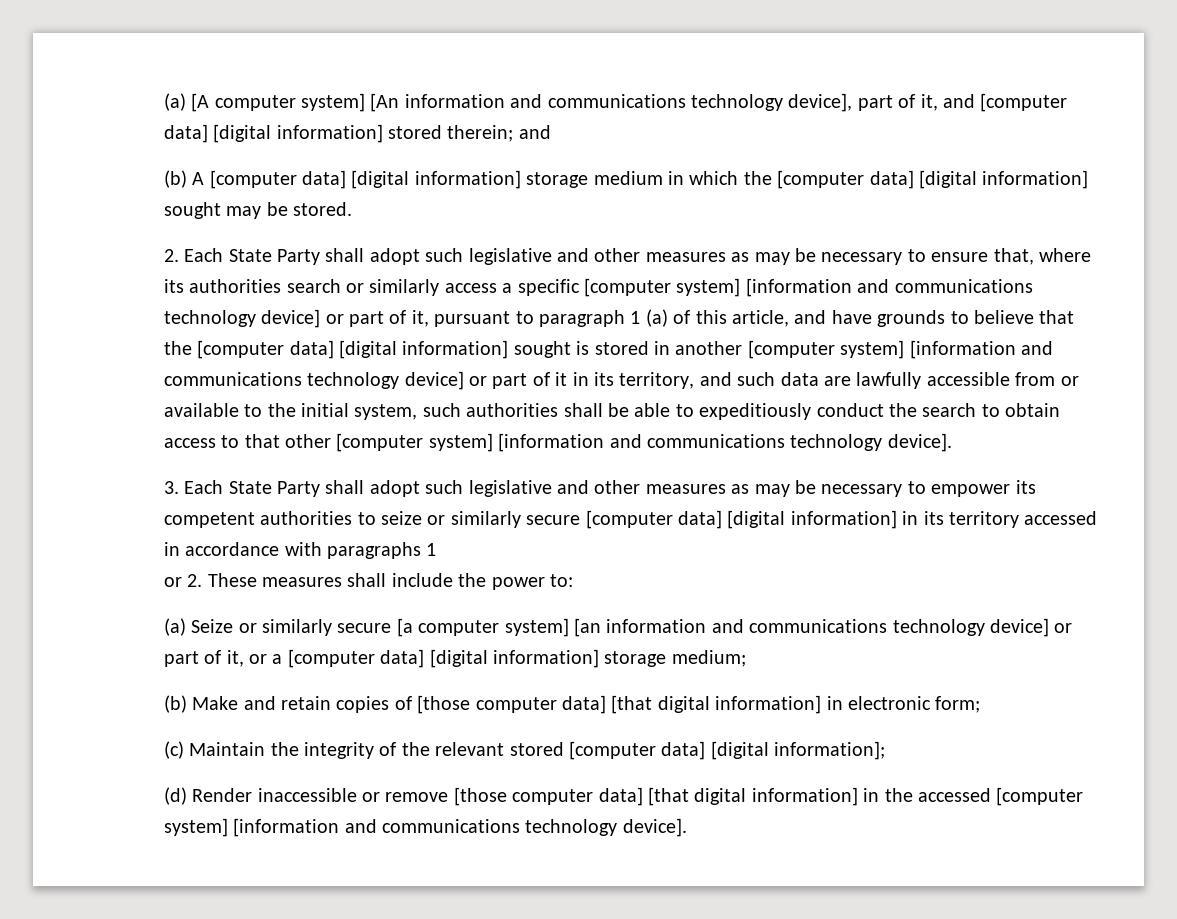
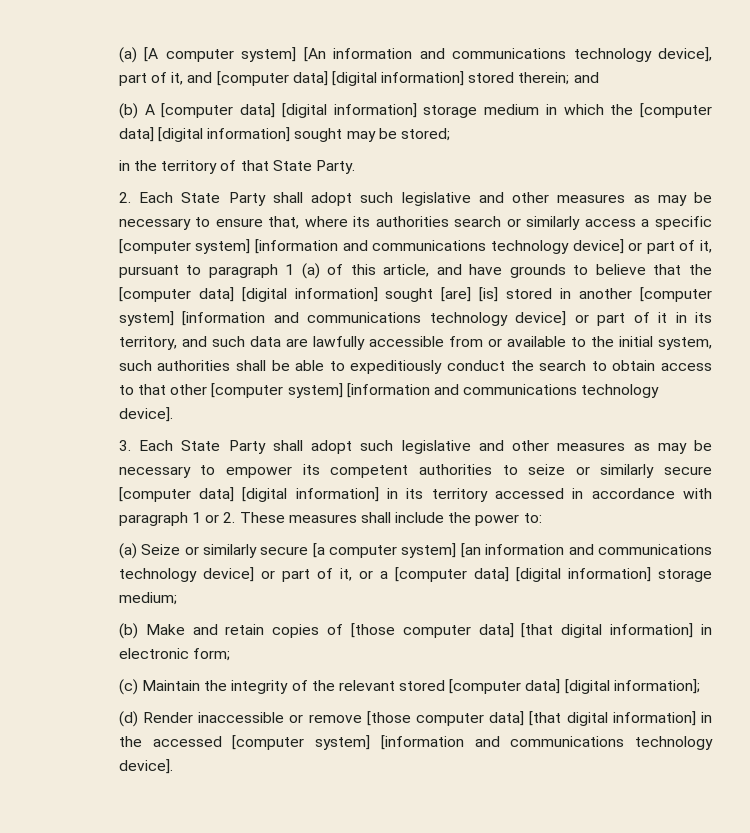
[293,202,353,216] stored. -> [400,128,450,141] [118,160,355,174] stored; // in the territory of that State Party.
[576,341,590,355] is -> [441,287,499,302] [are] [is]
[327,542,437,559] paragraphs 1 // -> [118,512,202,526] paragraph 1

